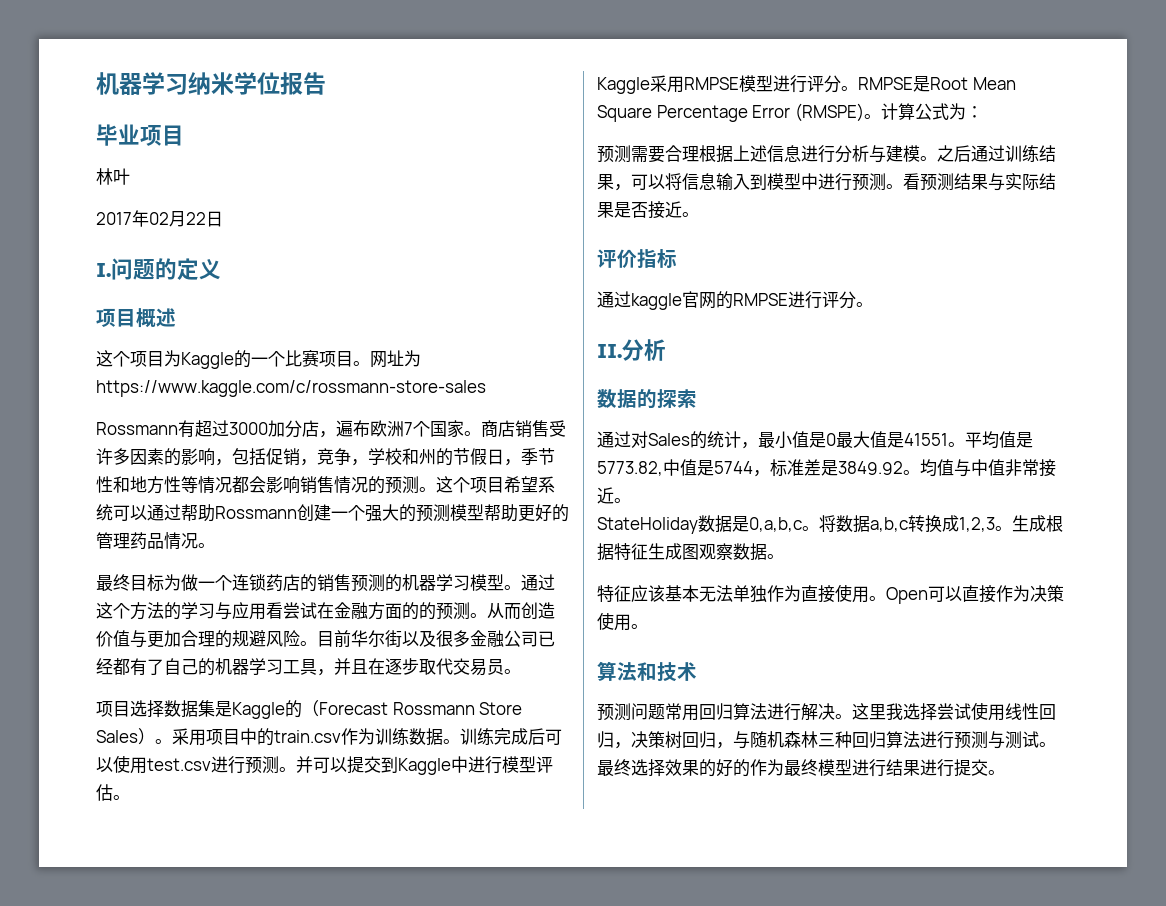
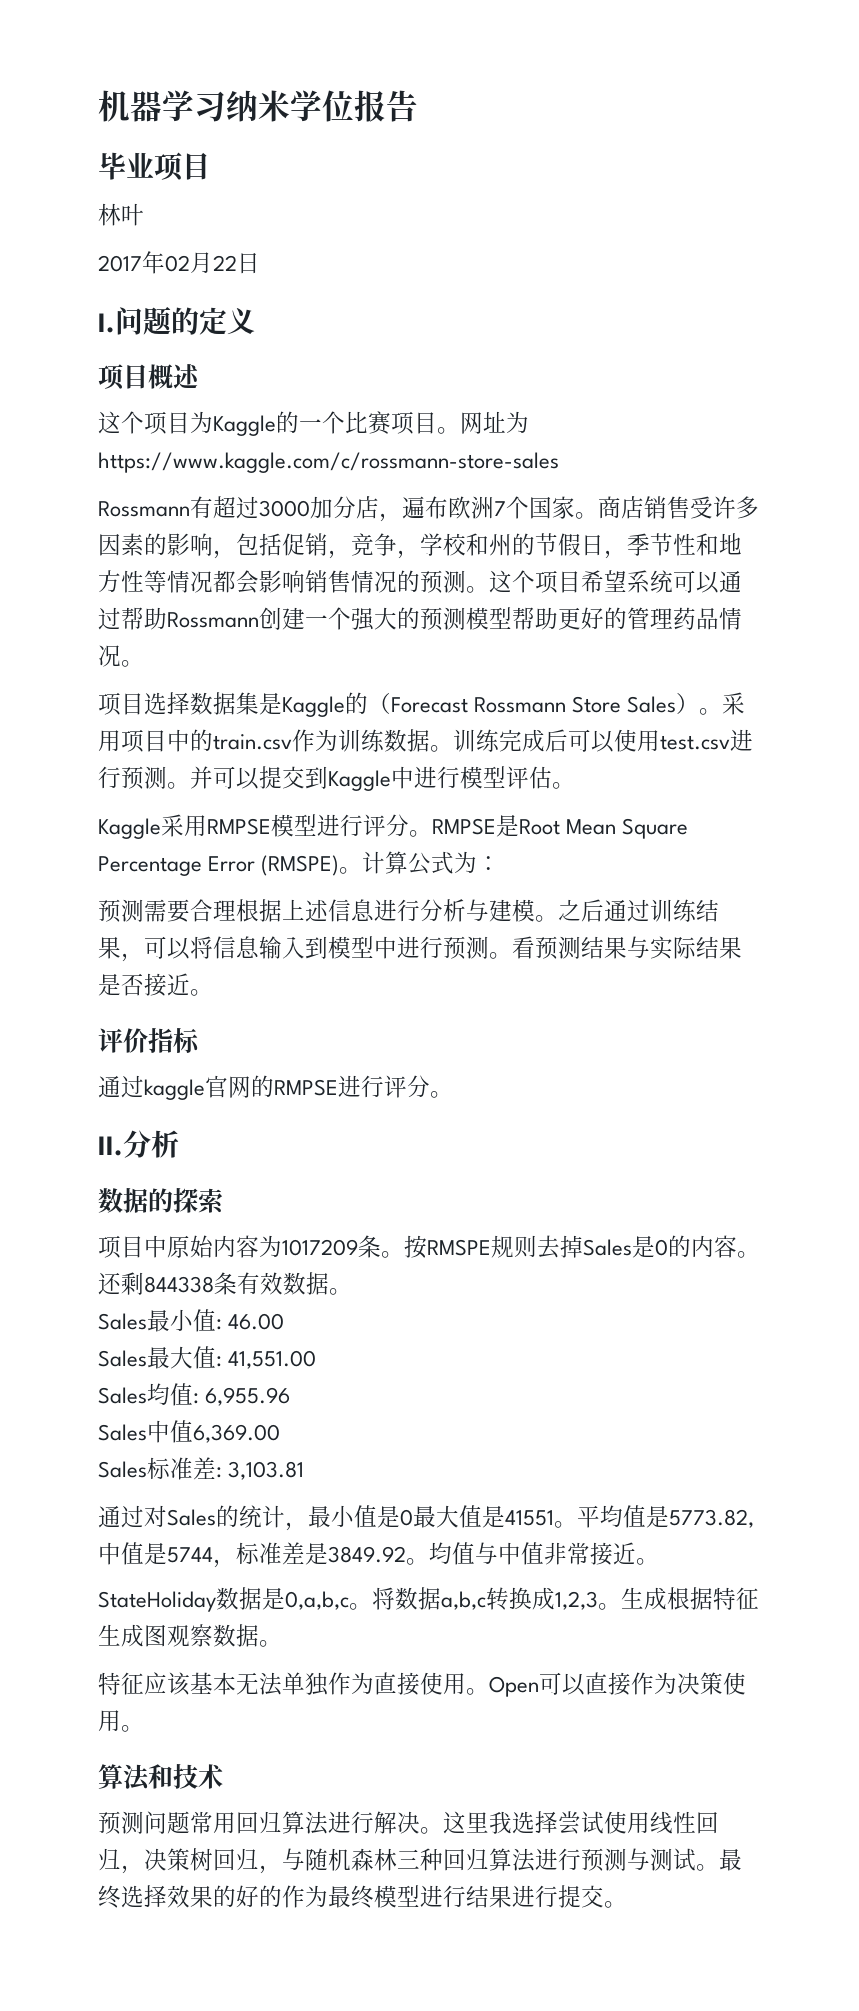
[96,574,555,592] [96,602,555,620] [96,630,555,648] [96,658,521,676] // 最终目标为做一个连锁药店的销售预测的机器学习模型。通过这个方法的学习与应用看尝试在金融方面的的预测。从而创造价值与更加合理的规避风险。目前华尔街以及很多金融公司已经都有了自己的机器学习工具，并且在逐步取代交易员。 -> (144, 663) none
(697, 398) none -> [98,1235,760,1259] [98,1272,352,1295] [98,1309,285,1332] [98,1346,317,1369] [98,1383,291,1406] [98,1420,280,1443] [98,1457,305,1480] // 项目中原始内容为1017209条。按RMSPE规则去掉Sales是0的内容。还剩844338条有效数据。 // Sales最小值: 46.00 // Sales最大值: 41,551.00 // Sales均值: 6,955.96 // Sales中值6,369.00 // Sales标准差: 3,103.81

